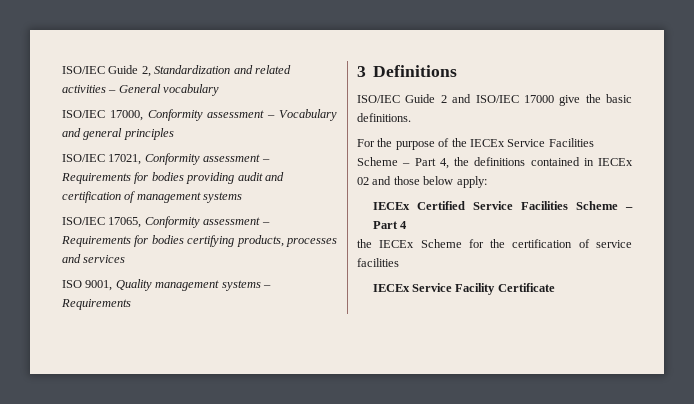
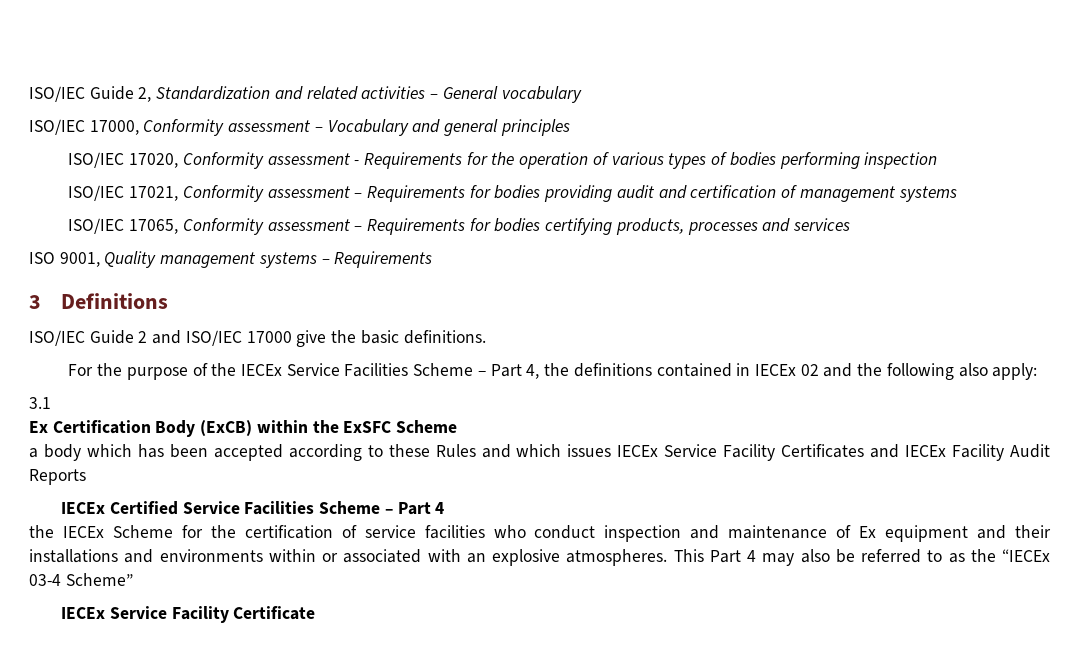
(174, 134) none -> [68,152,938,169] // ISO/IEC 17020, Conformity assessment - Requirements for the operation of various types of bodies performing inspection
[393,176,487,188] those below apply: -> [857,363,1038,380] [29,397,51,409] [29,420,458,437] [29,444,1051,461] [29,469,86,485] the following also apply: // 3.1 // Ex Certification Body (ExCB) within the ExSFC Scheme // a body which has been accepted according to these Rules and which issues IECEx Service Facility Certificates and IECEx Facility Audit Reports
(399, 262) none -> [493,525,1052,542] [29,549,1050,566] [29,573,133,586] who conduct inspection and maintenance of Ex equipment and their installations and environments within or associated with an explosive atmospheres. This Part 4 may also be referred to as the “IECEx 03-4 Scheme”

